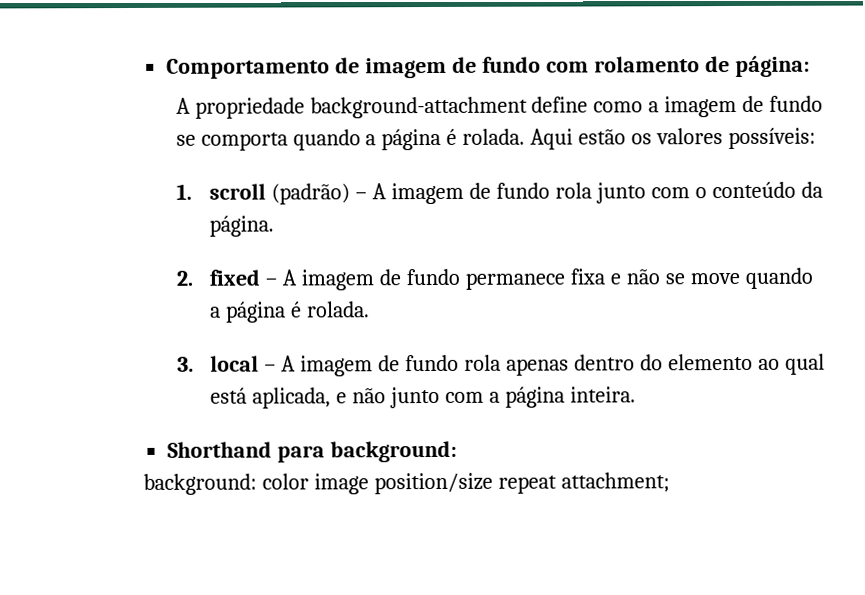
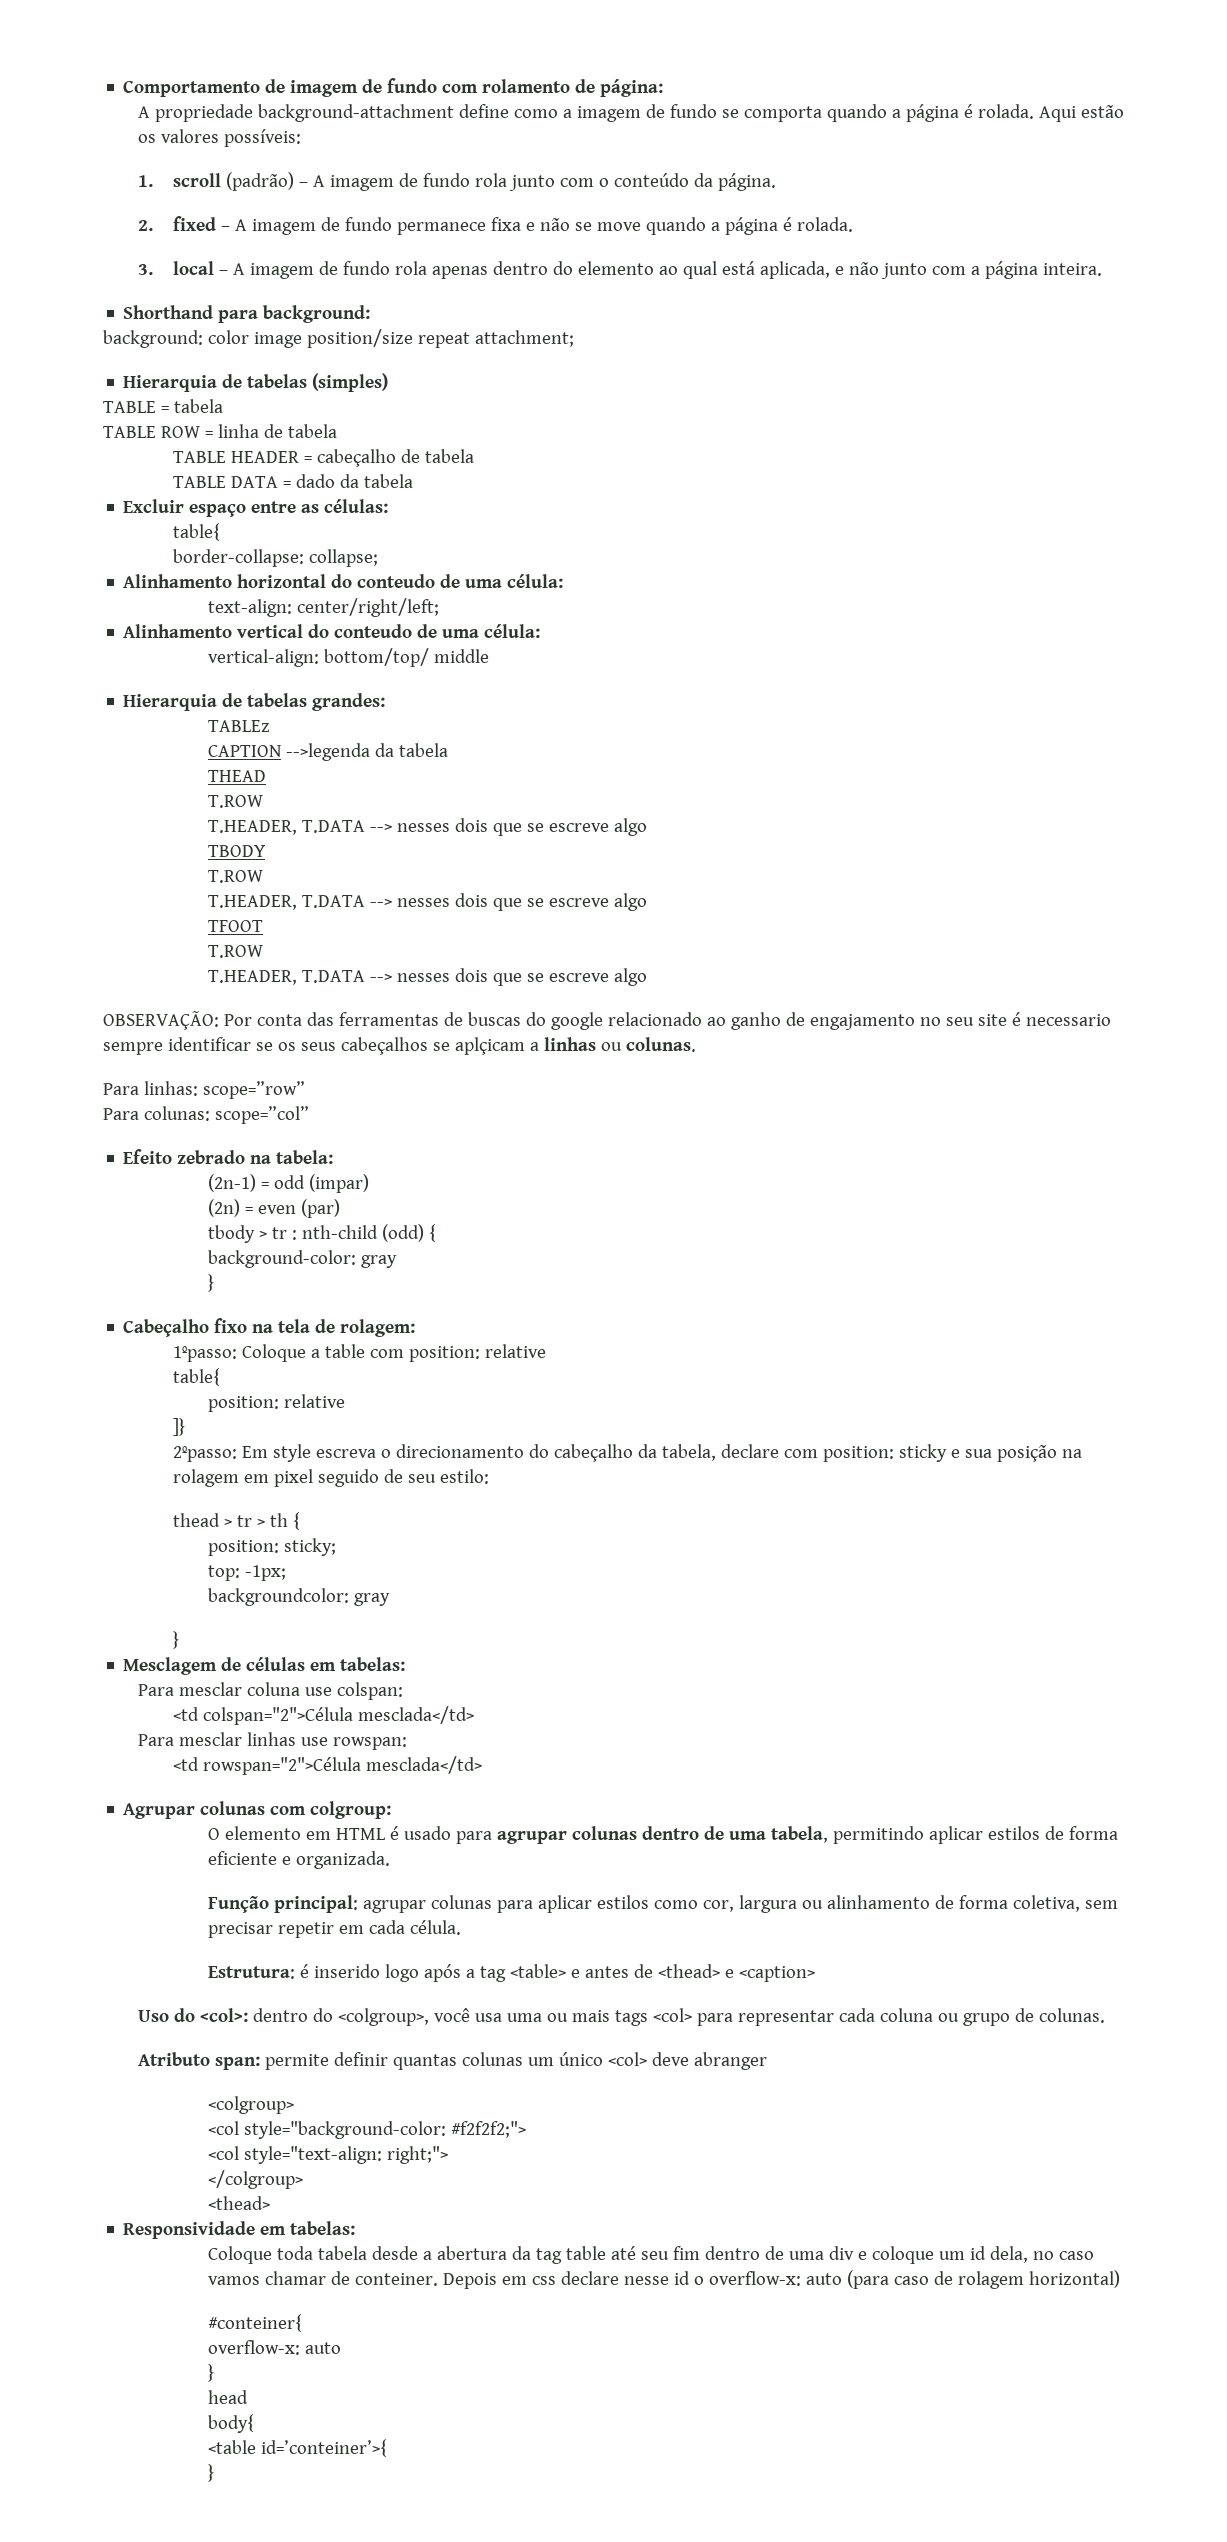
(670, 482) none -> [123,373,389,392] [103,399,224,413] [103,424,338,438] [173,449,475,467] [173,474,414,488] [123,499,389,517] [173,523,221,541] [173,549,379,567] [123,574,564,588] [208,598,440,617] [123,624,541,638] [208,648,490,667] [123,693,386,711] [208,720,271,732] [208,743,449,761] [208,770,267,782] [208,795,264,808] [208,818,648,836] [208,845,267,857] [208,870,264,883] [208,893,648,911] [208,920,264,932] [208,945,264,958] [208,968,648,986] [103,1011,1112,1030] [103,1037,697,1055] [103,1081,306,1099] [103,1106,310,1124] [123,1149,334,1164] [208,1174,370,1193] [208,1199,341,1218] [208,1224,437,1243] [208,1250,398,1268] [208,1274,215,1292] [123,1318,416,1337] [173,1344,547,1362] [173,1368,221,1386] [208,1394,346,1412] [173,1418,186,1436] [173,1444,1083,1462] [173,1469,490,1487] [173,1512,301,1530] [208,1538,337,1556] [208,1565,287,1581] [208,1588,391,1606] [173,1631,180,1649] [123,1657,406,1675] [138,1682,404,1700] [173,1706,475,1725] [138,1732,408,1750] [173,1756,483,1775] [123,1801,392,1819] [208,1826,1119,1844] [208,1851,391,1869] [208,1895,1119,1913] [208,1920,462,1938] [208,1964,816,1982] [138,2008,1106,2026] [138,2052,768,2070] [208,2096,295,2114] [208,2121,527,2139] [208,2146,449,2164] [208,2170,304,2189] [208,2196,271,2210] [123,2221,356,2239] [208,2246,1095,2264] [208,2270,1121,2289] [208,2314,303,2332] [208,2340,342,2355] [208,2364,215,2382] [208,2390,249,2404] [208,2414,255,2433] [208,2439,388,2457] [208,2464,215,2482] // Hierarquia de tabelas (simples) // TABLE = tabela // TABLE ROW = linha de tabela // TABLE HEADER = cabeçalho de tabela // TABLE DATA = dado da tabela // Excluir espaço entre as células: // table{ // border-collapse: collapse; // Alinhamento horizontal do conteudo de uma célula: // text-align: center/right/left; // Alinhamento vertical do conteudo de uma célula: // vertical-align: bottom/top/ middle // Hierarquia de tabelas grandes: // TABLEz // CAPTION -->legenda da tabela // THEAD // T.ROW // T.HEADER, T.DATA --> nesses dois que se escreve algo // TBODY // T.ROW // T.HEADER, T.DATA --> nesses dois que se escreve algo // TFOOT // T.ROW // T.HEADER, T.DATA --> nesses dois que se escreve algo // OBSERVAÇÃO: Por conta das ferramentas de buscas do google relacionado ao ganho de engajamento no seu site é necessario sempre identificar se os seus cabeçalhos se aplçicam a linhas ou colunas. // Para linhas: scope=”row” // Para colunas: scope=”col” // Efeito zebrado na tabela: // (2n-1) = odd (impar) // (2n) = even (par) // tbody > tr : nth-child (odd) { // background-color: gray // } // Cabeçalho fixo na tela de rolagem: // 1ºpasso: Coloque a table com position: relative // table{ // position: relative // ]} // 2ºpasso: Em style escreva o direcionamento do cabeçalho da tabela, declare com position: sticky e sua posição na rolagem em pixel seguido de seu estilo: // thead > tr > th { // position: sticky; // top: -1px; // backgroundcolor: gray // } // Mesclagem de células em tabelas: // Para mesclar coluna use colspan: // <td colspan="2">Célula mesclada</td> // Para mesclar linhas use rowspan: // <td rowspan="2">Célula mesclada</td> // Agrupar colunas com colgroup: // O elemento em HTML é usado para agrupar colunas dentro de uma tabela, permitindo aplicar estilos de forma eficiente e organizada. // Função principal: agrupar colunas para aplicar estilos como cor, largura ou alinhamento de forma coletiva, sem precisar repetir em cada célula. // Estrutura: é inserido logo após a tag <table> e antes de <thead> e <caption> // Uso do <col>: dentro do <colgroup>, você usa uma ou mais tags <col> para representar cada coluna ou grupo de colunas. // Atributo span: permite definir quantas colunas um único <col> deve abranger // <colgroup> // <col style="background-color: #f2f2f2;"> // <col style="text-align: right;"> // </colgroup> // <thead> // Responsividade em tabelas: // Coloque toda tabela desde a abertura da tag table até seu fim dentro de uma div e coloque um id dela, no caso vamos chamar de conteiner. Depois em css declare nesse id o overflow-x: auto (para caso de rolagem horizontal) // #conteiner{ // overflow-x: auto // } // head // body{ // <table id=’conteiner’>{ // }

